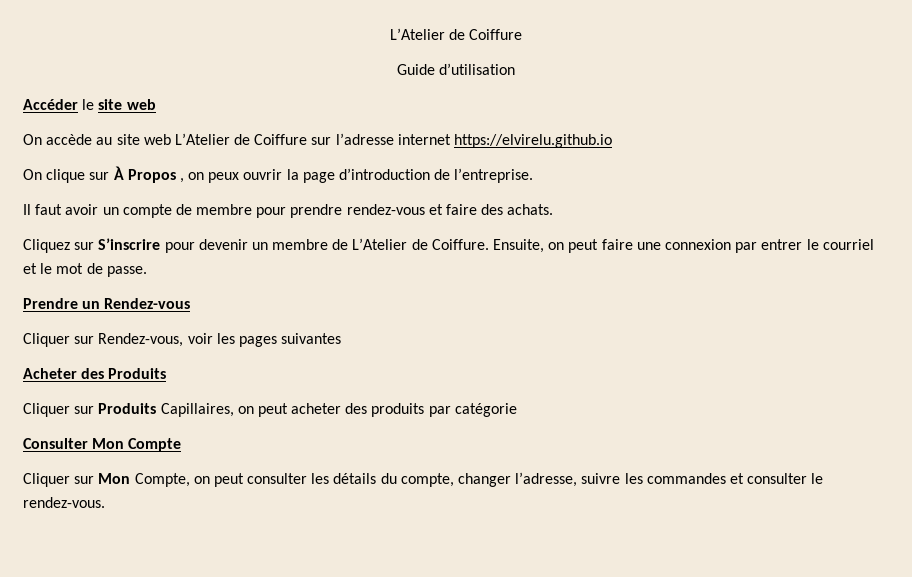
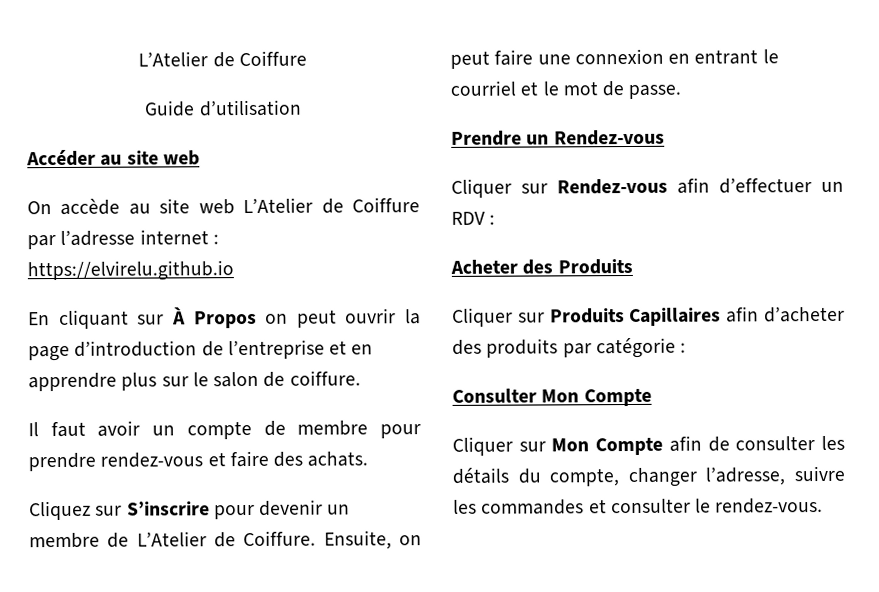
[82,99,95,110] le -> [100,154,123,166] au
[311,137,332,145] sur -> [27,235,56,250] par
(451, 139) none -> [212,234,219,245] :
[23,169,86,183] On clique -> [28,309,129,329] En cliquant
[179,172,240,183] , on peux -> [265,309,337,328] on peut
[454,168,534,183] l’entreprise. -> [227,339,374,360] [28,370,361,392] l’entreprise et en apprendre plus sur le salon de coiffure.
[735,239,803,253] par entrer -> [668,49,759,65] en entrant
[98,333,342,347] Rendez-vous, voir les pages suivantes -> [557,177,844,195] [451,211,496,225] Rendez-vous afin d’effectuer un RDV :
[160,403,342,417] Capillaires, on peut acheter -> [629,306,845,327] Capillaires afin d’acheter
(517, 410) none -> [680,342,687,353] :
[134,473,244,487] Compte, on peut -> [595,435,730,456] Compte afin de

